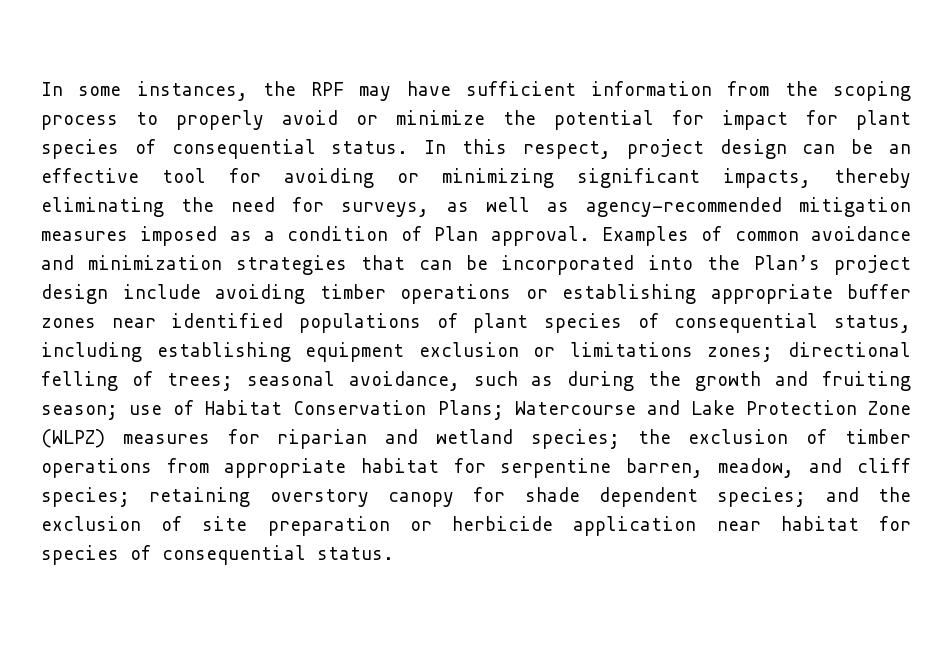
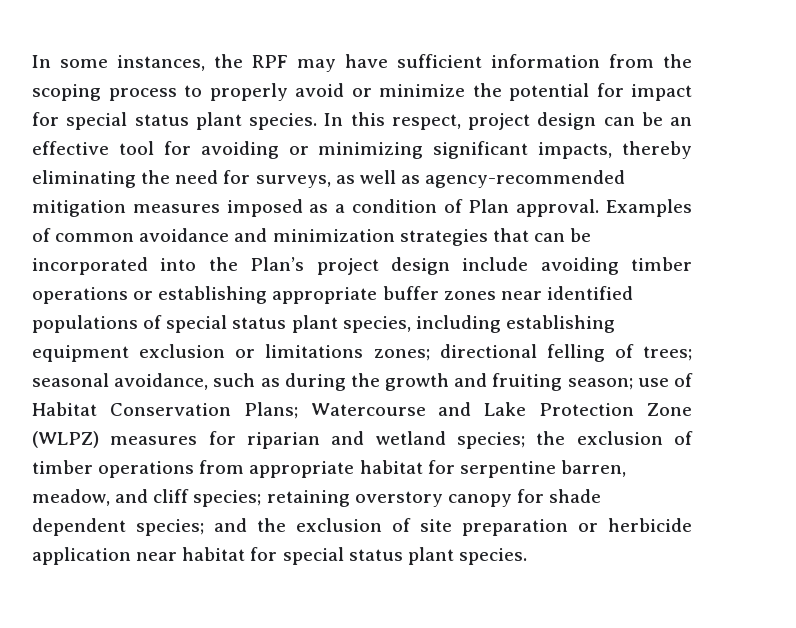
[856,110,911,130] [41,139,409,159] plant species of consequential status. -> [66,112,317,130] special status plant species.
[473,313,911,333] plant species of consequential status, -> [166,315,411,333] special status plant species,
[41,545,394,565] species of consequential status. -> [282,547,527,565] special status plant species.

